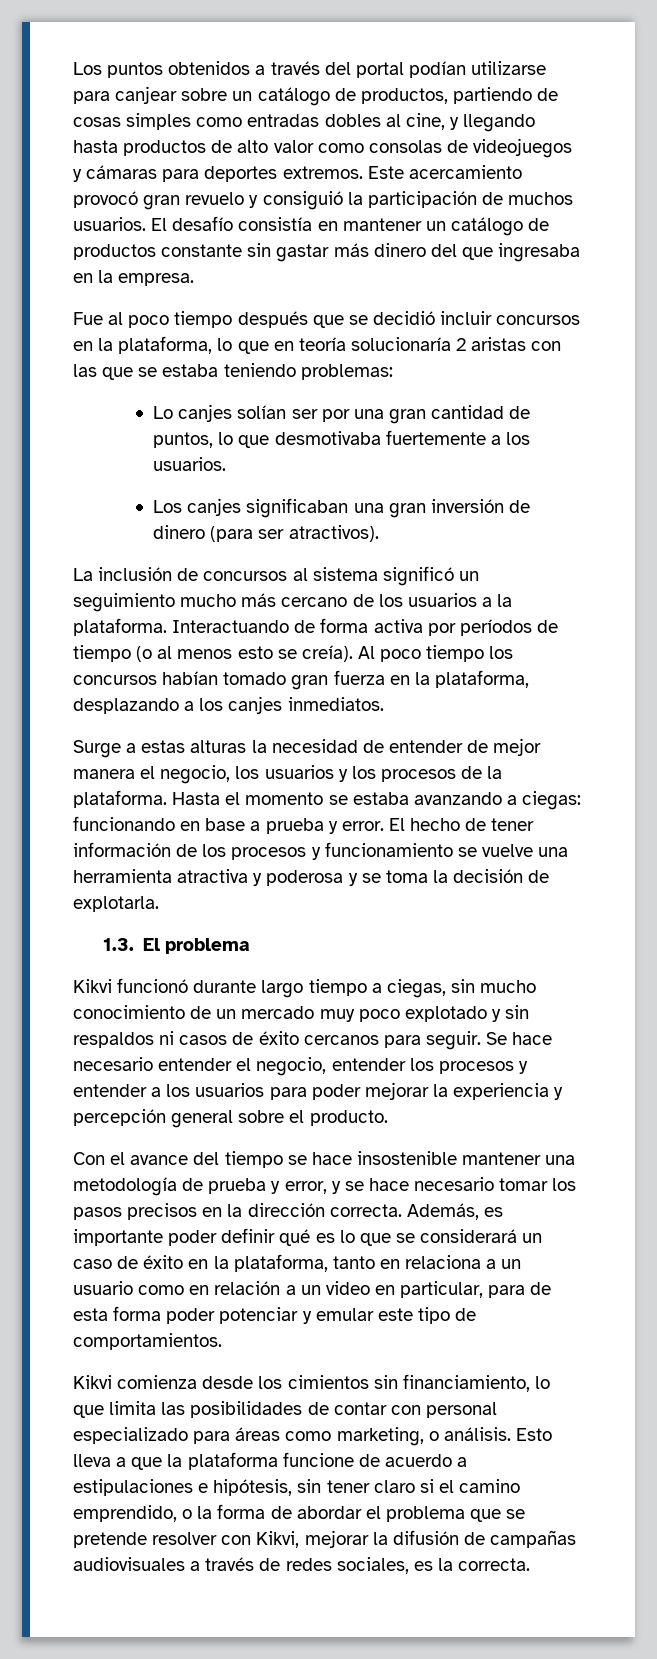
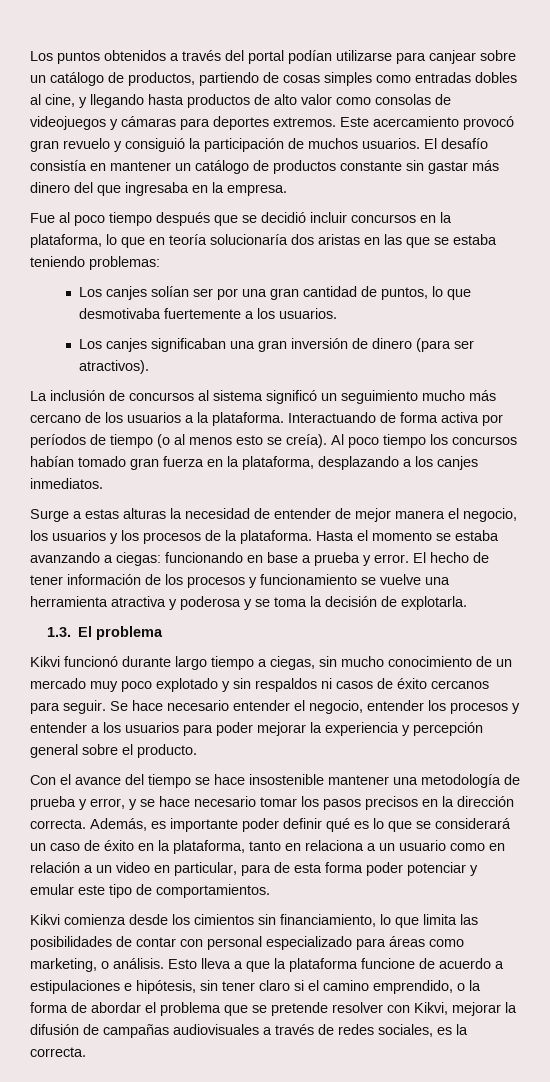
[456,337,562,351] 2 aristas con -> [291,234,380,245] dos aristas en
[153,406,174,419] Lo -> [79,287,103,297] Los

